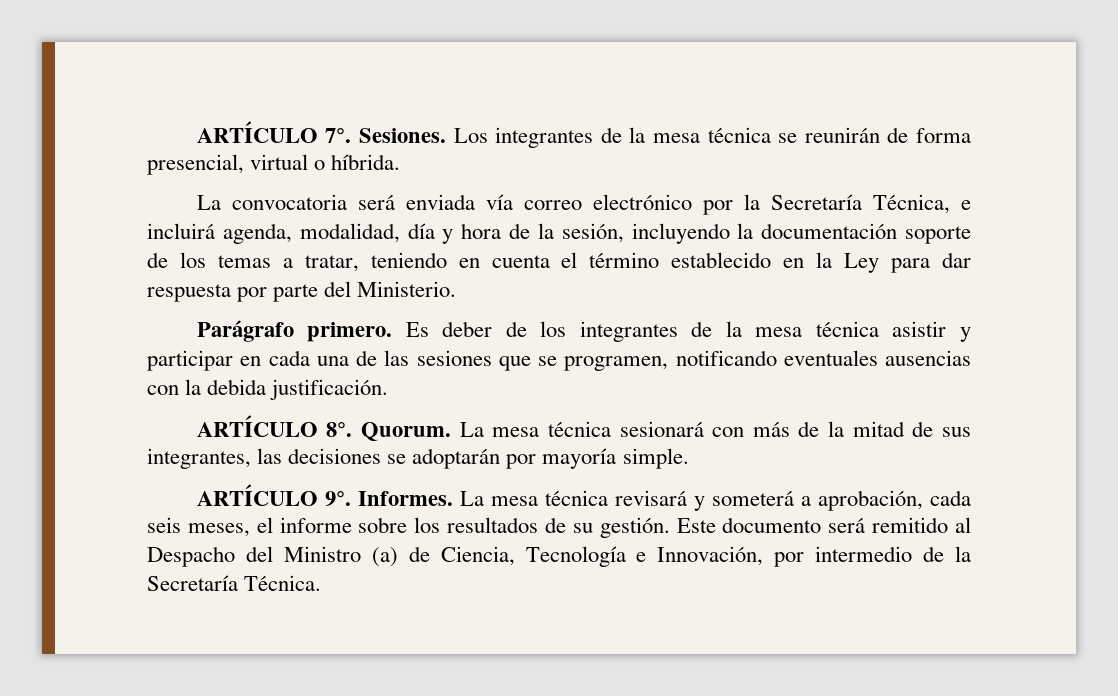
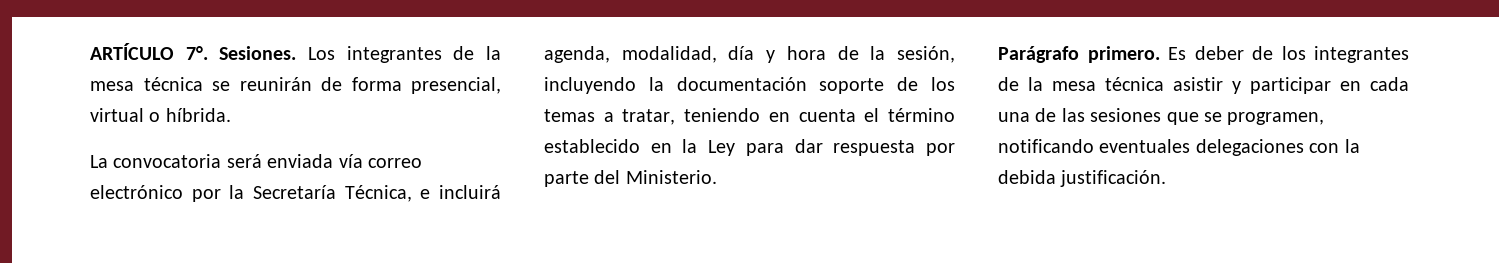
[885,350,971,366] ausencias -> [1195,139,1304,156] delegaciones
[196,415,972,441] [147,448,689,469] [196,484,971,511] [147,517,971,538] [147,546,971,567] [147,575,322,591] // ARTÍCULO 8°. Quorum. La mesa técnica sesionará con más de la mitad de sus integrantes, las decisiones se adoptarán por mayoría simple. // ARTÍCULO 9°. Informes. La mesa técnica revisará y someterá a aprobación, cada seis meses, el informe sobre los resultados de su gestión. Este documento será remitido al Despacho del Ministro (a) de Ciencia, Tecnología e Innovación, por intermedio de la Secretaría Técnica. -> (1167, 178) none

